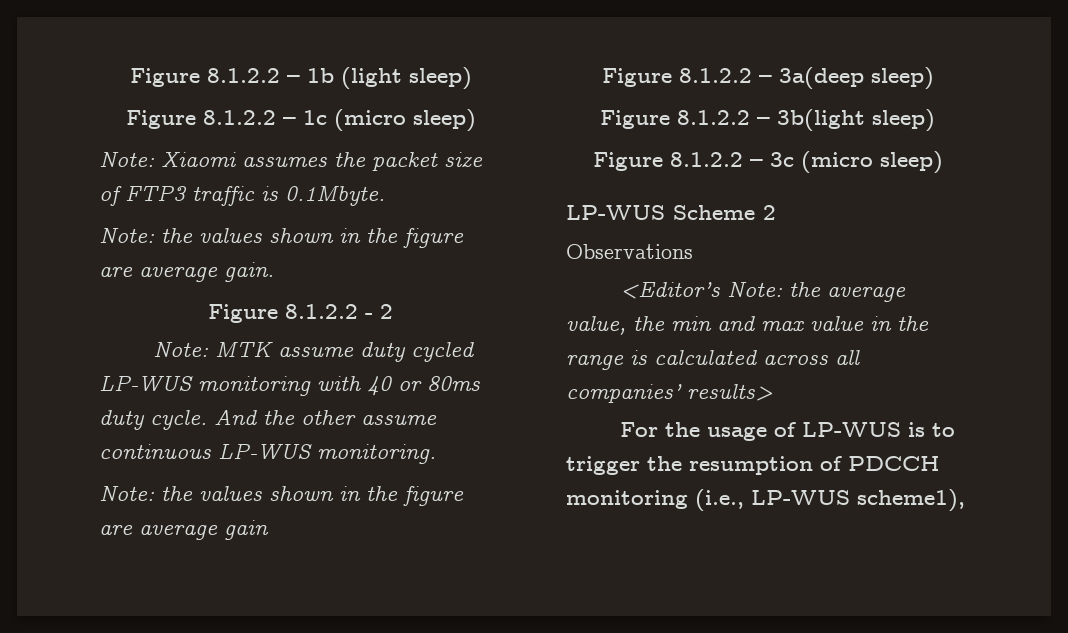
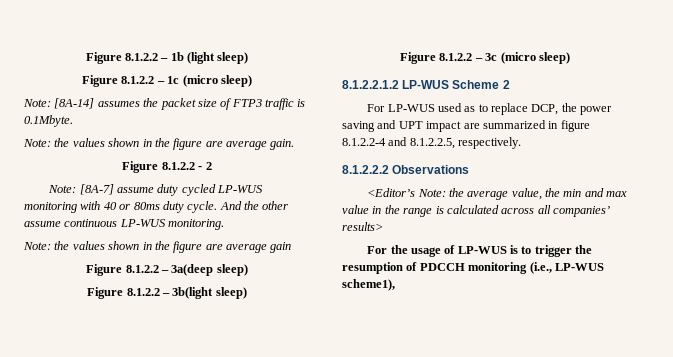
[161,151,237,167] Xiaomi -> [54,98,95,109] [8A-14]
[215,341,274,357] MTK -> [79,184,114,195] [8A-7]
(943, 162) none -> [342,80,399,89] 8.1.2.2.1.2
(776, 212) none -> [367,103,613,115] [342,120,590,132] [342,137,522,149] [342,165,389,174] For LP-WUS used as to replace DCP, the power saving and UPT impact are summarized in figure 8.1.2.2-4 and 8.1.2.2.5, respectively. // 8.1.2.2.2

